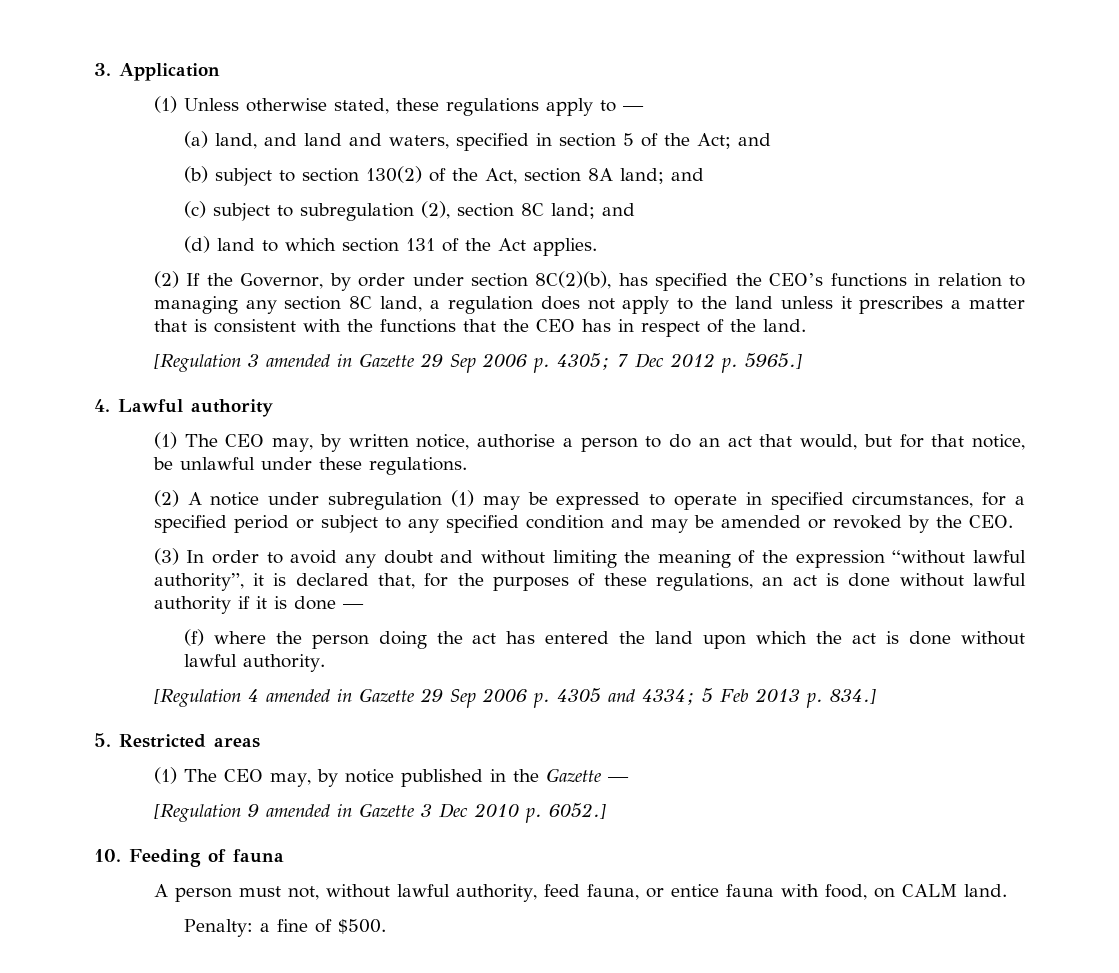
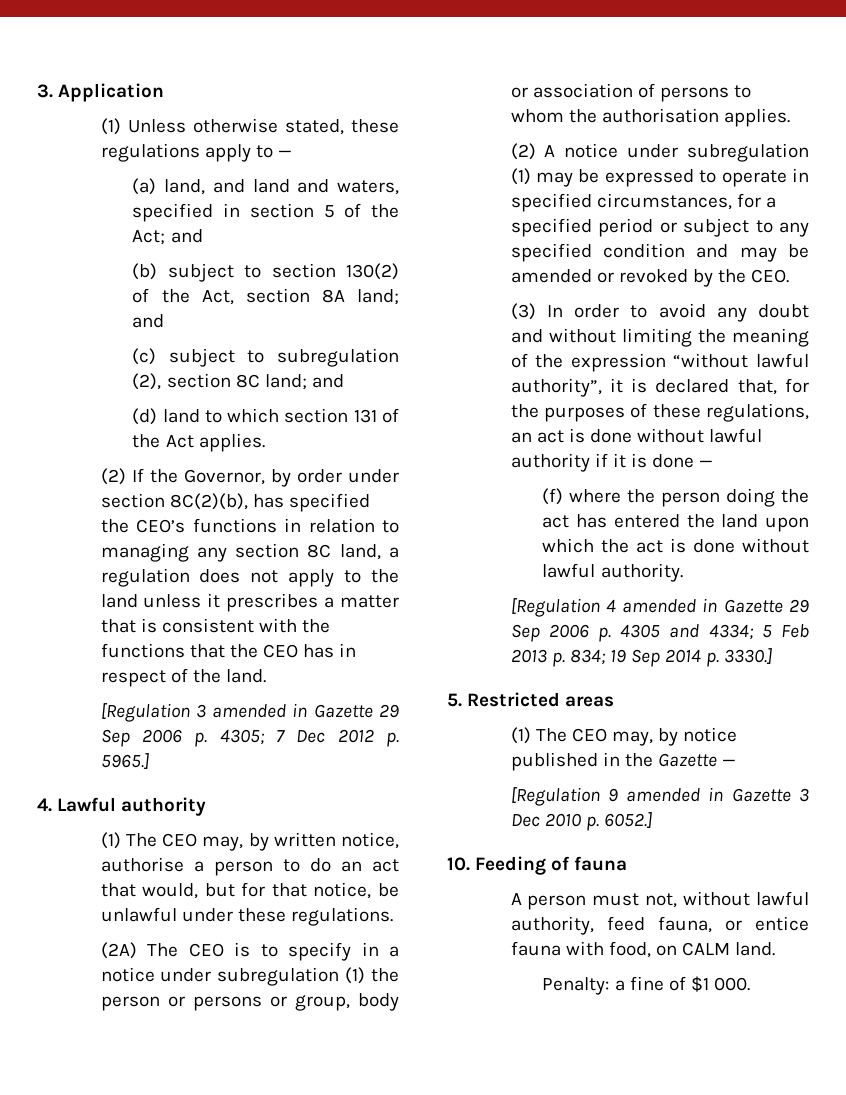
(467, 466) none -> [100,942,399,961] [100,967,399,986] [100,993,399,1011] [510,83,752,102] [510,108,790,127] // (2A) The CEO is to specify in a notice under subregulation (1) the person or persons or group, body or association of persons to whom the authorisation applies.
[829,688,876,704] 834.] -> [569,648,773,667] 834; 19 Sep 2014 p. 3330.]
[337,919,386,934] $500. -> [690,976,751,992] $1 000.

